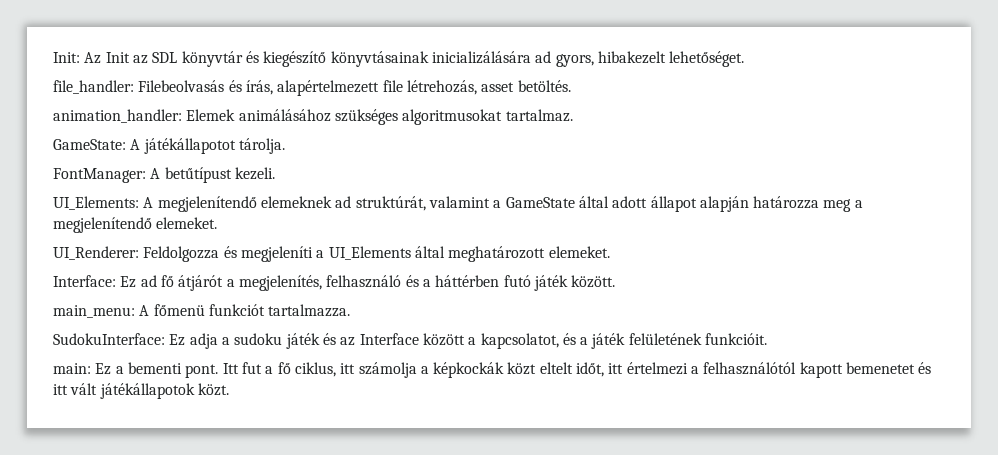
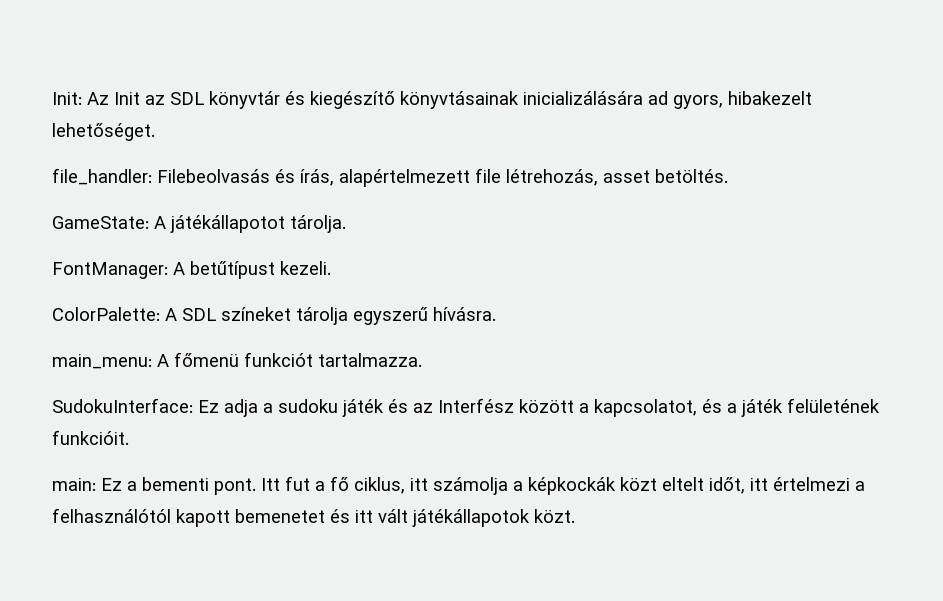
[53,109,573,125] // animation_handler: Elemek animálásához szükséges algoritmusokat tartalmaz. -> (728, 176) none
[53,196,863,212] [53,217,218,233] [53,246,610,262] [53,275,616,291] UI_Elements: A megjelenítendő elemeknek ad struktúrát, valamint a GameState által adott állapot alapján határozza meg a megjelenítendő elemeket. // UI_Renderer: Feldolgozza és megjeleníti a UI_Elements által meghatározott elemeket. // Interface: Ez ad fő átjárót a megjelenítés, felhasználó és a háttérben futó játék között. -> [52,307,496,325] ColorPalette: A SDL színeket tárolja egyszerű hívásra.
[359,333,419,345] Interface -> [438,398,514,413] Interfész

